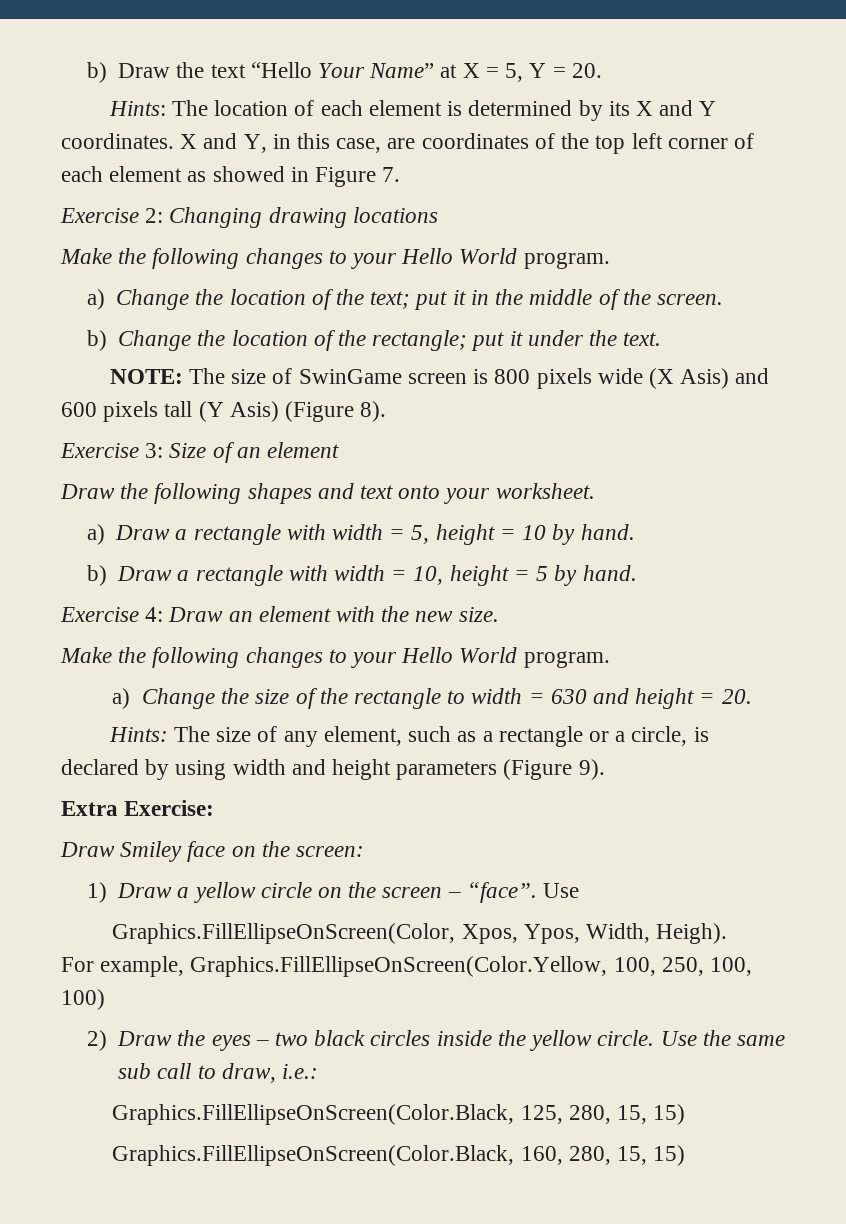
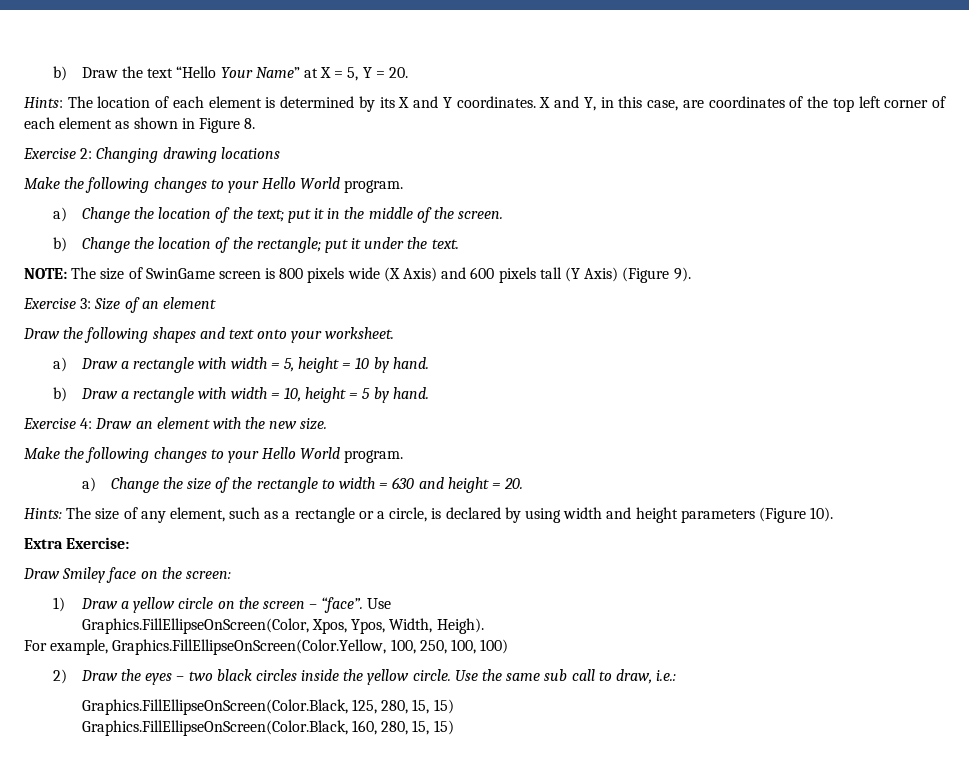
[212,166,285,182] showed -> [133,117,178,129] shown
[382,167,401,182] 7. -> [244,118,256,129] 8.
[680,368,730,389] Asis) -> [403,267,438,282] Axis)
[229,401,387,422] Asis) (Figure 8). -> [584,267,691,283] Axis) (Figure 9).
[578,759,605,780] 9). -> [810,507,834,522] 10).

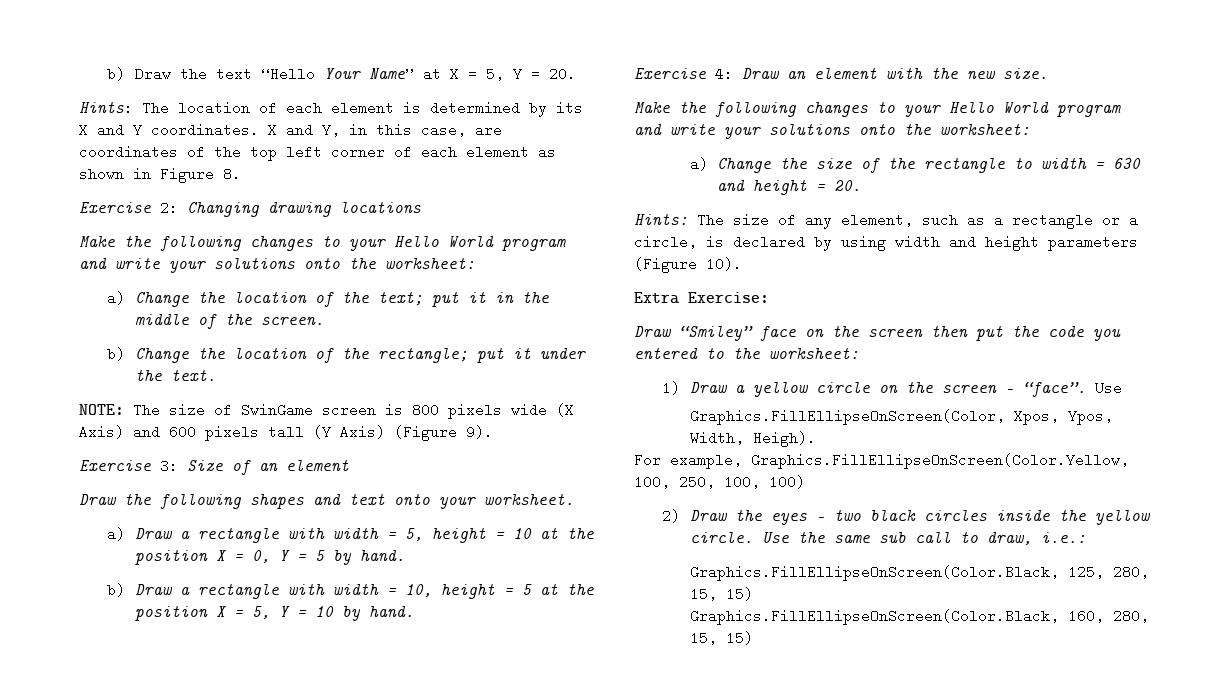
[344,180,404,193] program. -> [502,239,566,251] [79,257,475,273] program and write your solutions onto the worksheet:
(370, 363) none -> [539,528,594,539] [134,550,325,565] at the position X = 0, Y = 5
(371, 393) none -> [539,584,594,595] [134,606,334,621] at the position X = 5, Y = 10
[344,450,404,463] program. -> [1057,105,1121,117] [634,123,1030,139] program and write your solutions onto the worksheet:
[62,567,106,583] Smiley -> [679,325,753,341] “Smiley”
[185,571,231,579] screen: -> [868,325,1121,341] [634,347,859,359] screen then put the code you entered to the worksheet:

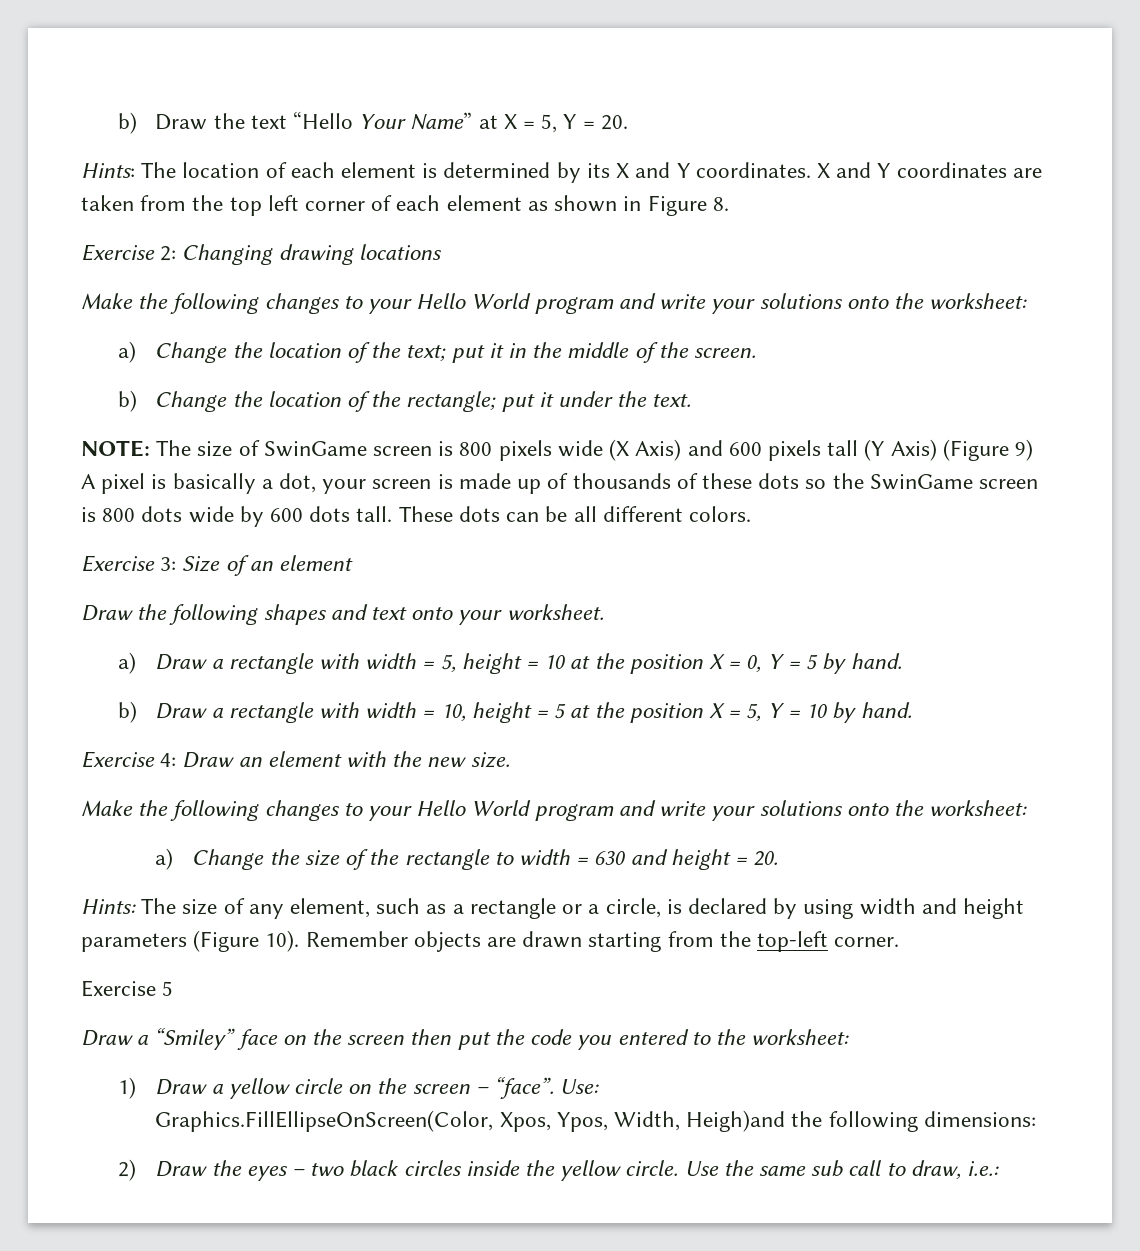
[322,123,502,137] [79,145,205,159] Y, in this case, are coordinates of -> [877,162,1042,178] [81,195,187,211] Y coordinates are taken from
[466,425,493,439] 9). -> [1014,439,1033,461] [81,473,1038,494] [81,506,751,527] 9) A pixel is basically a dot, your screen is made up of thousands of these dots so the SwinGame screen is 800 dots wide by 600 dots tall. These dots can be all different colors.
[634,292,769,304] [634,326,672,337] // Extra Exercise: // Draw -> [305,931,900,952] [81,980,174,997] [81,1030,149,1046] Remember objects are drawn starting from the top-left corner. // Exercise 5 // Draw a
[1094,381,1122,395] Use -> [560,1079,600,1094] Use:
[752,431,816,447] [634,453,1129,469] [634,475,805,489] Heigh). // For example, Graphics.FillEllipseOnScreen(Color.Yellow, 100, 250, 100, 100) -> [686,1110,1036,1132] Heigh)and the following dimensions:
[689,565,1149,581] [689,587,753,601] [689,609,1149,625] [689,631,753,645] // Graphics.FillEllipseOnScreen(Color.Black, 125, 280, 15, 15) // Graphics.FillEllipseOnScreen(Color.Black, 160, 280, 15, 15) -> (1000, 1168) none

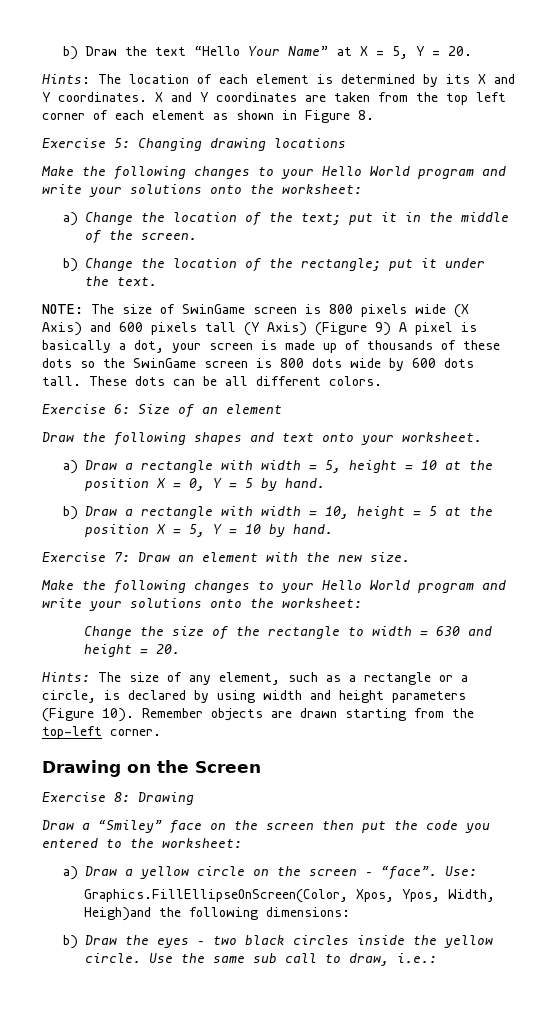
[160,246,177,261] 2: -> [114,138,130,148] 5:
[160,557,177,571] 3: -> [114,404,130,414] 6:
[160,753,177,767] 4: -> [114,552,130,562] 7:
[155,848,174,870] a) -> (362, 603) none
[81,980,174,997] // Exercise 5 -> [42,760,261,777] [42,792,194,805] // Drawing on the Screen // Exercise 8: Drawing
[118,1077,137,1099] 1) -> [63,866,79,880] a)
[118,1159,137,1181] 2) -> [63,935,79,949] b)

